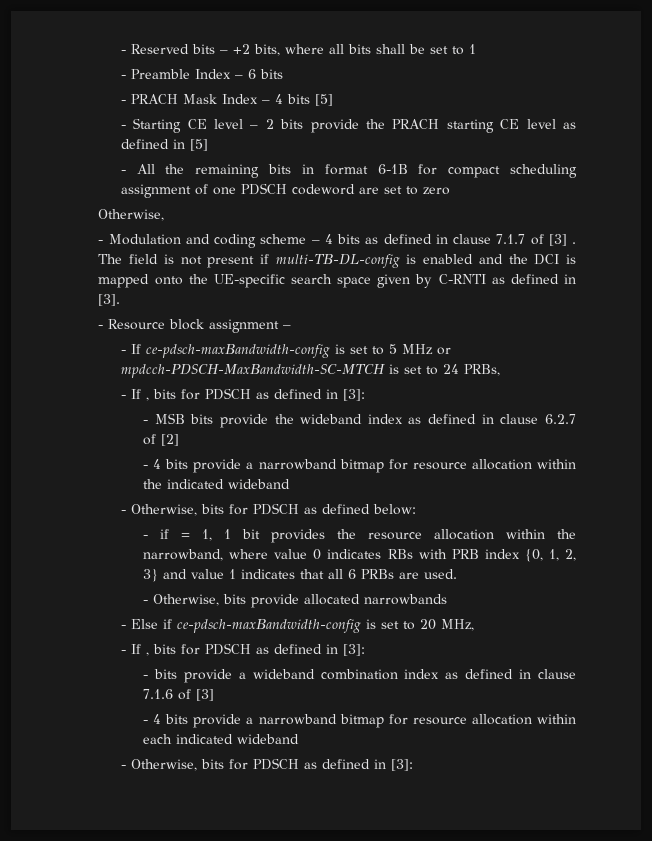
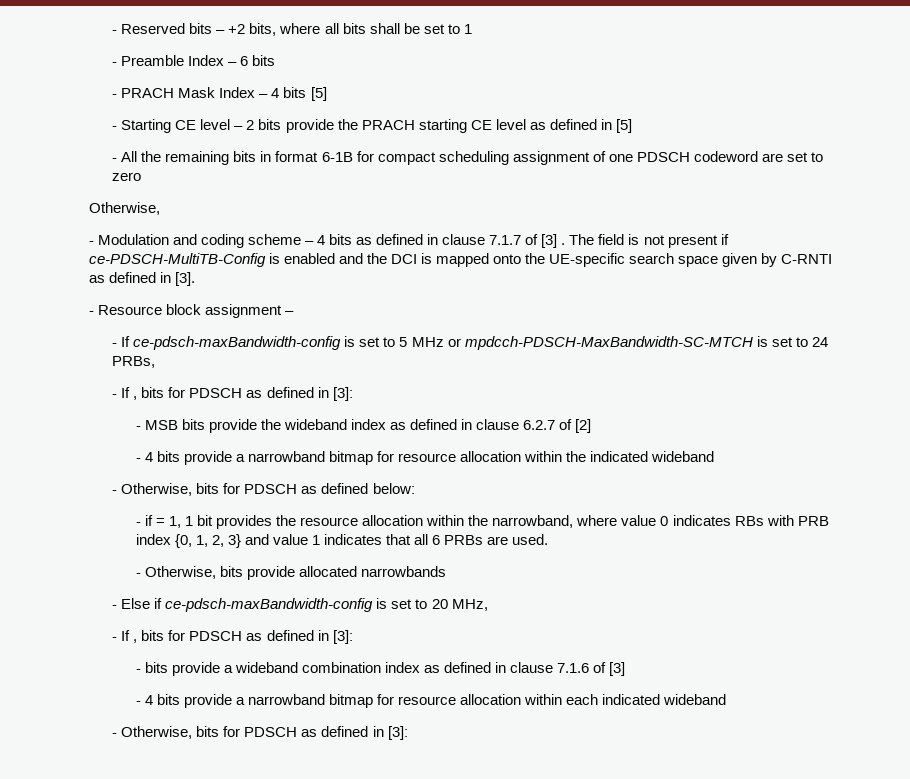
[275,254,400,268] multi-TB-DL-config -> [88,253,266,267] ce-PDSCH-MultiTB-Config

